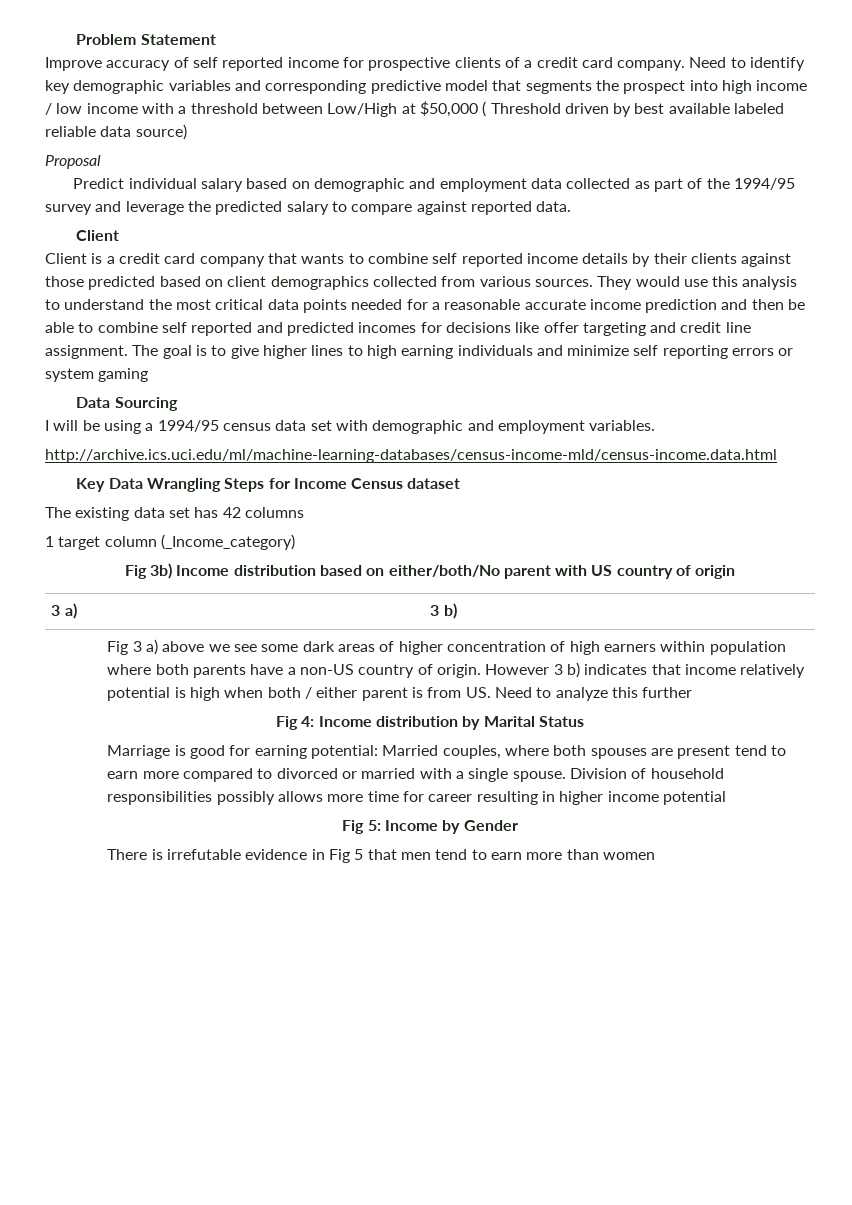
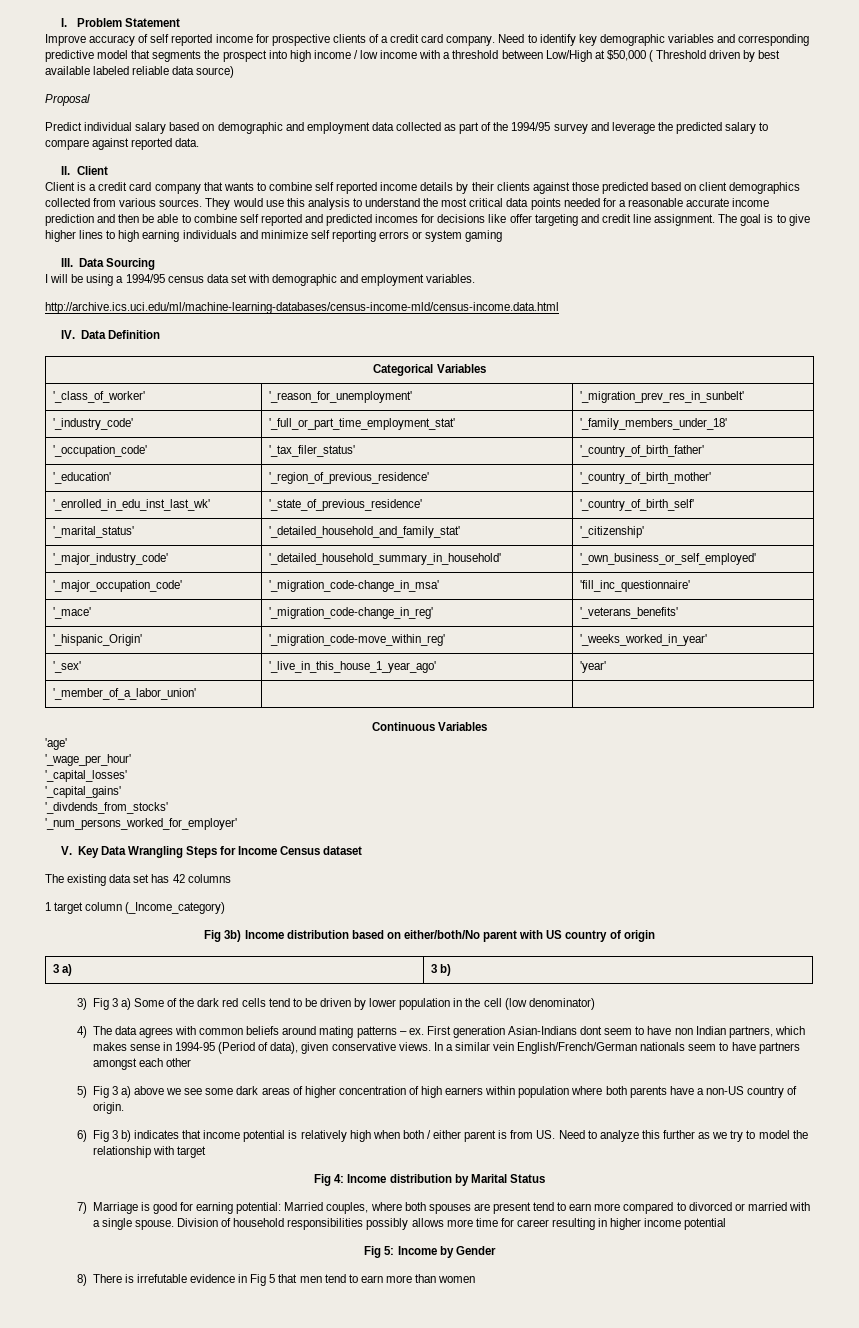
(76, 39) none -> [60,18,67,27] I.
(572, 206) none -> [60,166,70,175] II.
(149, 375) none -> [60,258,73,267] III.
(777, 456) none -> [60,330,160,339] [373,364,486,376] [52,391,145,403] [268,391,412,403] [579,391,744,403] [52,418,133,430] [268,418,455,430] [579,418,727,430] [52,445,147,457] [268,445,355,457] [579,445,704,457] [52,472,111,484] [268,472,429,484] [579,472,711,484] [52,499,210,511] [268,499,422,511] [579,499,694,511] [52,526,134,538] [268,526,460,538] [579,526,644,538] [52,553,168,565] [268,553,501,565] [579,553,756,565] [52,580,182,592] [268,580,439,592] [579,580,690,592] [52,607,91,619] [268,607,433,619] [579,607,678,619] [52,634,142,646] [268,634,445,646] [579,634,707,646] [52,661,81,673] [268,661,436,673] [579,661,606,673] [52,688,196,700] [371,722,488,731] [45,738,67,750] [45,754,131,766] [45,770,127,782] [45,786,121,798] [45,802,168,814] [45,818,237,830] [60,846,72,855] IV. Data Definition // Categorical Variables // '_class_of_worker' | '_reason_for_unemployment' | '_migration_prev_res_in_sunbelt' // '_industry_code' | '_full_or_part_time_employment_stat' | '_family_members_under_18' // '_occupation_code' | '_tax_filer_status' | '_country_of_birth_father' // '_education' | '_region_of_previous_residence' | '_country_of_birth_mother' // '_enrolled_in_edu_inst_last_wk' | '_state_of_previous_residence' | '_country_of_birth_self' // '_marital_status' | '_detailed_household_and_family_stat' | '_citizenship' // '_major_industry_code' | '_detailed_household_summary_in_household' | '_own_business_or_self_employed' // '_major_occupation_code' | '_migration_code-change_in_msa' | 'fill_inc_questionnaire' // '_mace' | '_migration_code-change_in_reg' | '_veterans_benefits' // '_hispanic_Origin' | '_migration_code-move_within_reg' | '_weeks_worked_in_year' // '_sex' | '_live_in_this_house_1_year_ago' | 'year' // '_member_of_a_labor_union' | | // Continuous Variables // 'age' // '_wage_per_hour' // '_capital_losses' // '_capital_gains' // '_divdends_from_stocks' // '_num_persons_worked_for_employer' // V.
(457, 611) none -> [76,998,595,1010] [76,1026,805,1038] [92,1042,800,1054] [92,1058,191,1070] [76,1086,87,1098] 3) Fig 3 a) Some of the dark red cells tend to be driven by lower population in the cell (low denominator) // 4) The data agrees with common beliefs around mating patterns – ex. First generation Asian-Indians dont seem to have non Indian partners, which makes sense in 1994-95 (Period of data), given conservative views. In a similar vein English/French/German nationals seem to have partners amongst each other // 5)
[485,664,550,675] However -> [76,1130,109,1142] // 6) Fig
[740,664,806,678] relatively -> (241, 1134) none
(186, 692) none -> [300,1130,347,1142] relatively
(693, 692) none -> [698,1130,808,1142] [92,1146,206,1158] as we try to model the relationship with target
(584, 721) none -> [76,1202,87,1214] 7)
(518, 825) none -> [76,1274,87,1286] 8)

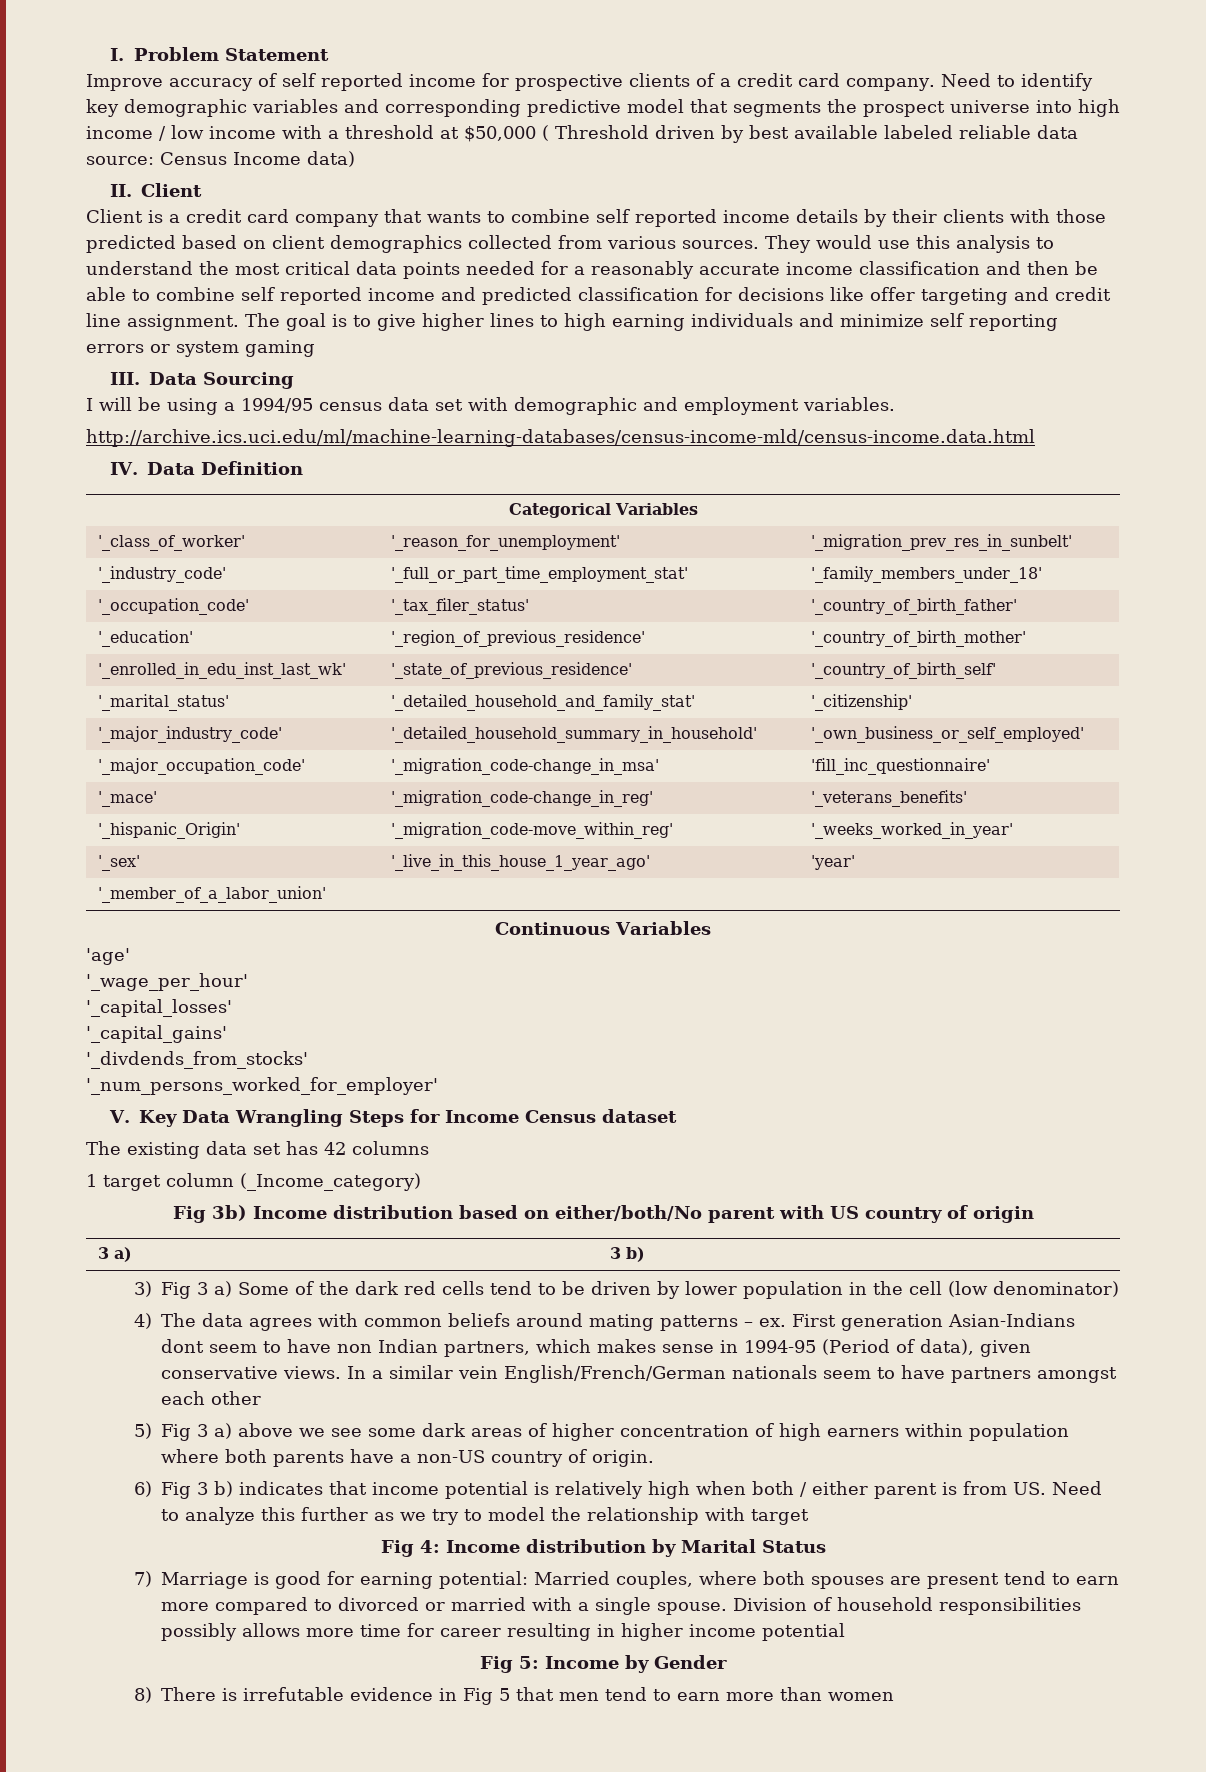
(267, 56) none -> [950,100,1030,113] universe
[501,50,592,62] between Low/High -> (434, 132) none
[196,66,235,78] [45,94,90,106] [45,122,769,134] [45,138,200,150] source) // Proposal // Predict individual salary based on demographic and employment data collected as part of the 1994/95 survey and leverage the predicted salary to compare against reported data. -> [86,151,355,167] source: Census Income data)
[532,182,570,194] against -> [1010,209,1050,223] with
[627,198,683,207] reasonable -> [591,261,694,279] reasonably
[45,214,94,226] prediction -> [859,261,980,275] classification
(302, 220) none -> [368,288,435,301] income
[375,214,419,223] incomes -> [578,287,699,301] classification

